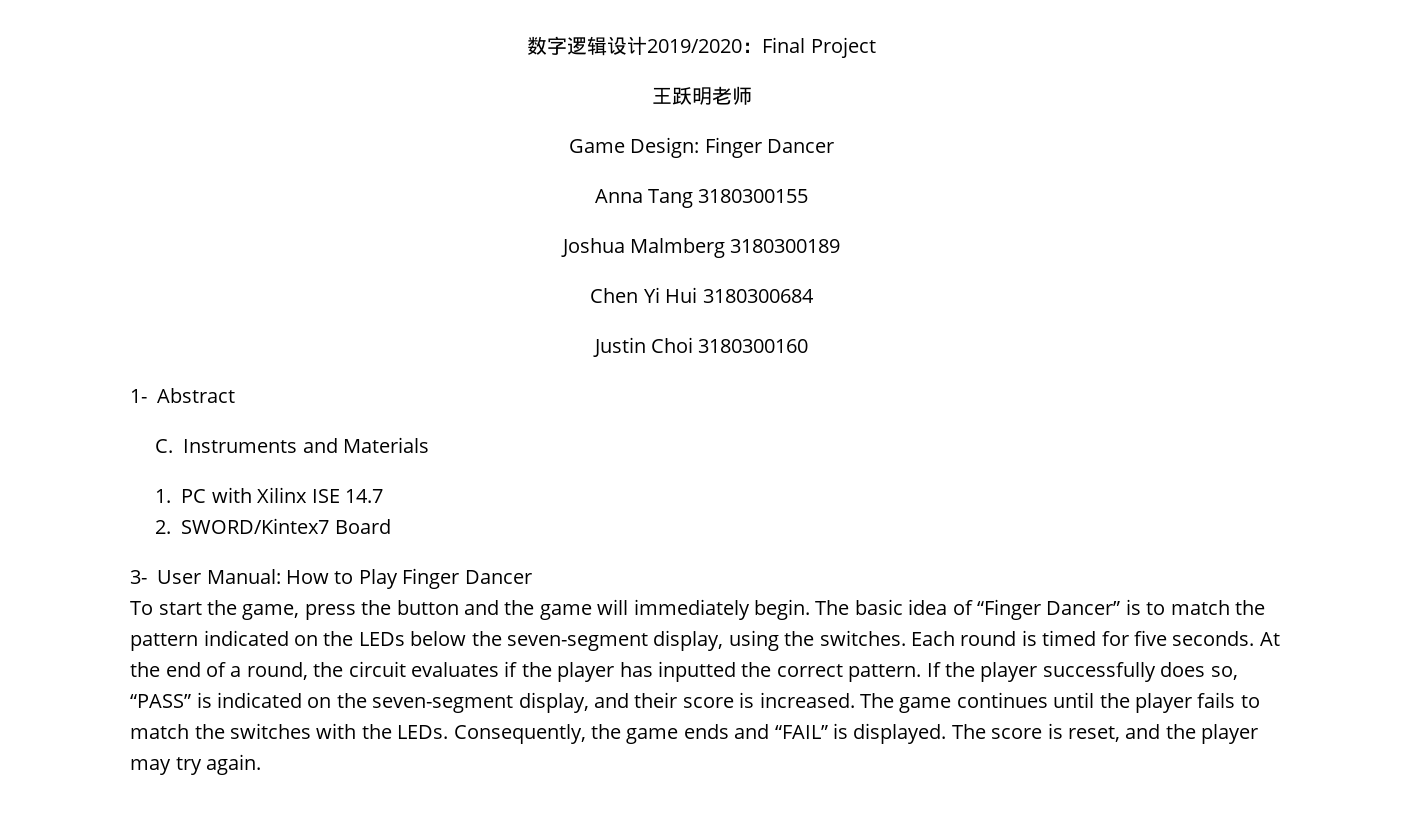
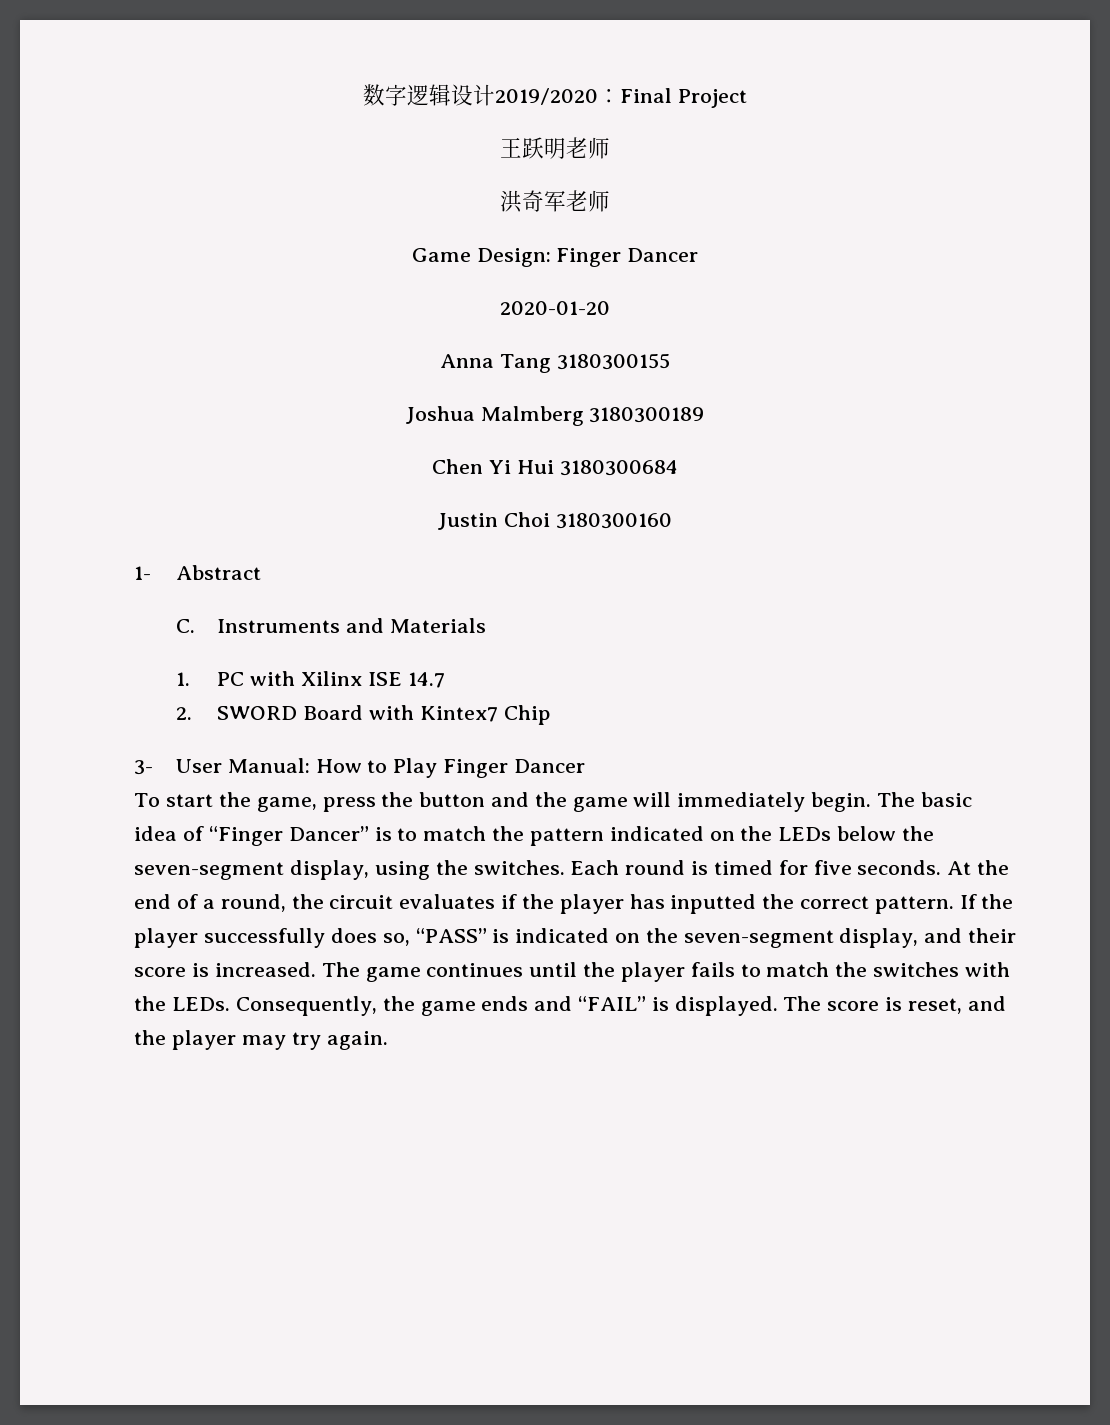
(752, 95) none -> [500,190,610,213] // 洪奇军老师
(835, 146) none -> [500,301,610,315] // 2020-01-20
[181,518,330,534] SWORD/Kintex7 -> [217,706,298,720] SWORD
(391, 526) none -> [368,705,551,725] with Kintex7 Chip

